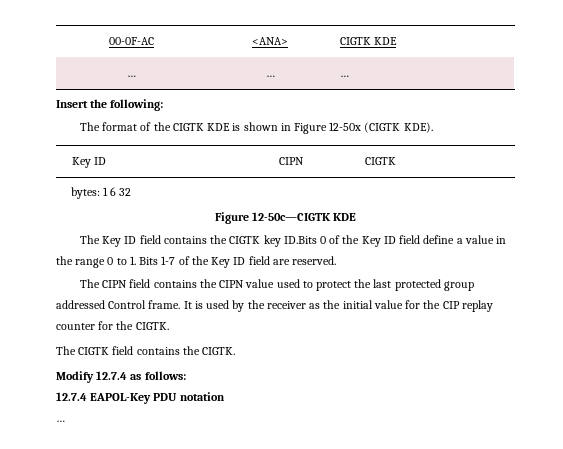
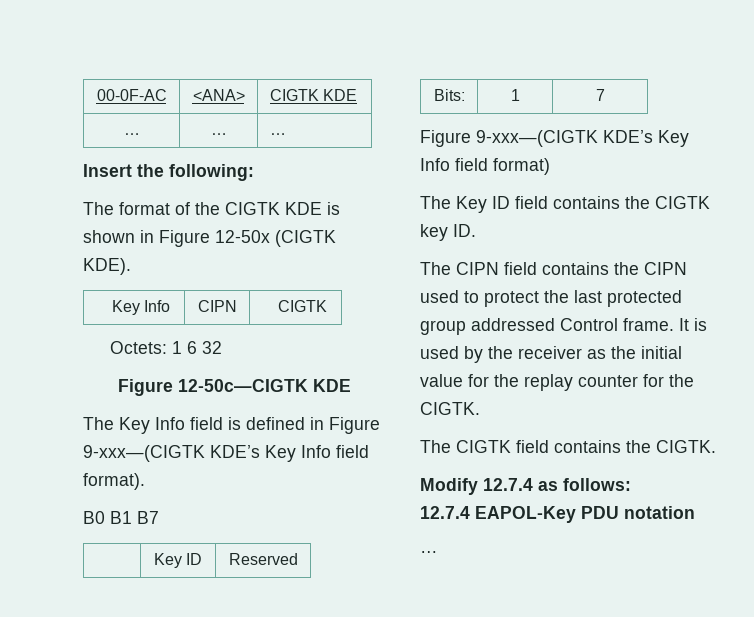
[94,157,107,165] ID -> [144,300,171,312] Info
[70,187,100,199] bytes: -> [109,341,167,354] Octets:
(357, 217) none -> [83,417,380,434] [83,445,369,462] [83,473,145,490] [83,511,159,524] [153,553,203,568] [228,553,298,565] [433,89,465,101] [510,89,520,101] [595,89,605,101] [420,130,689,147] [420,158,550,175] // The Key Info field is defined in Figure 9-xxx—(CIGTK KDE’s Key Info field format). // B0 B1 B7 // | Key ID | Reserved // Bits: | 1 | 7 // Figure 9-xxx—(CIGTK KDE’s Key Info field format)
[283,235,507,247] [56,256,337,268] ID.Bits 0 of the Key ID field define a value in the range 0 to 1. Bits 1-7 of the Key ID field are reserved. -> [453,224,476,237] ID.
[245,279,275,288] value -> (687, 268) none
[442,301,460,309] CIP -> (519, 380) none

